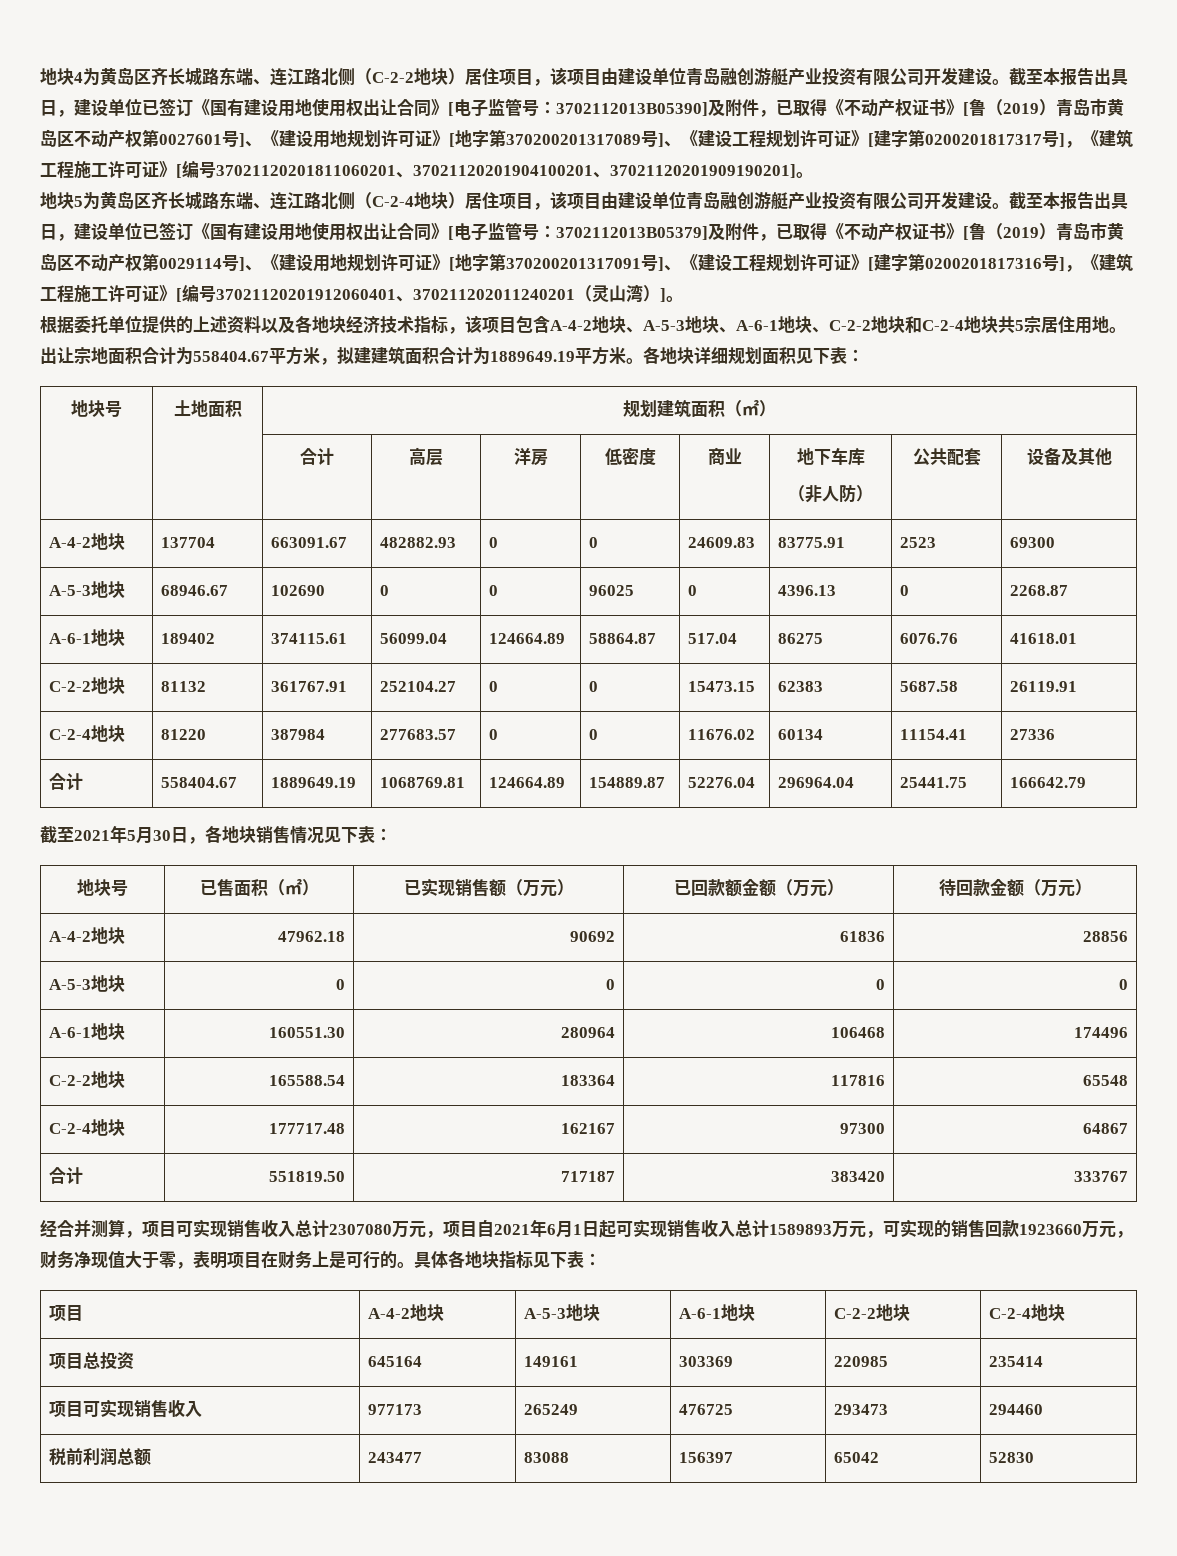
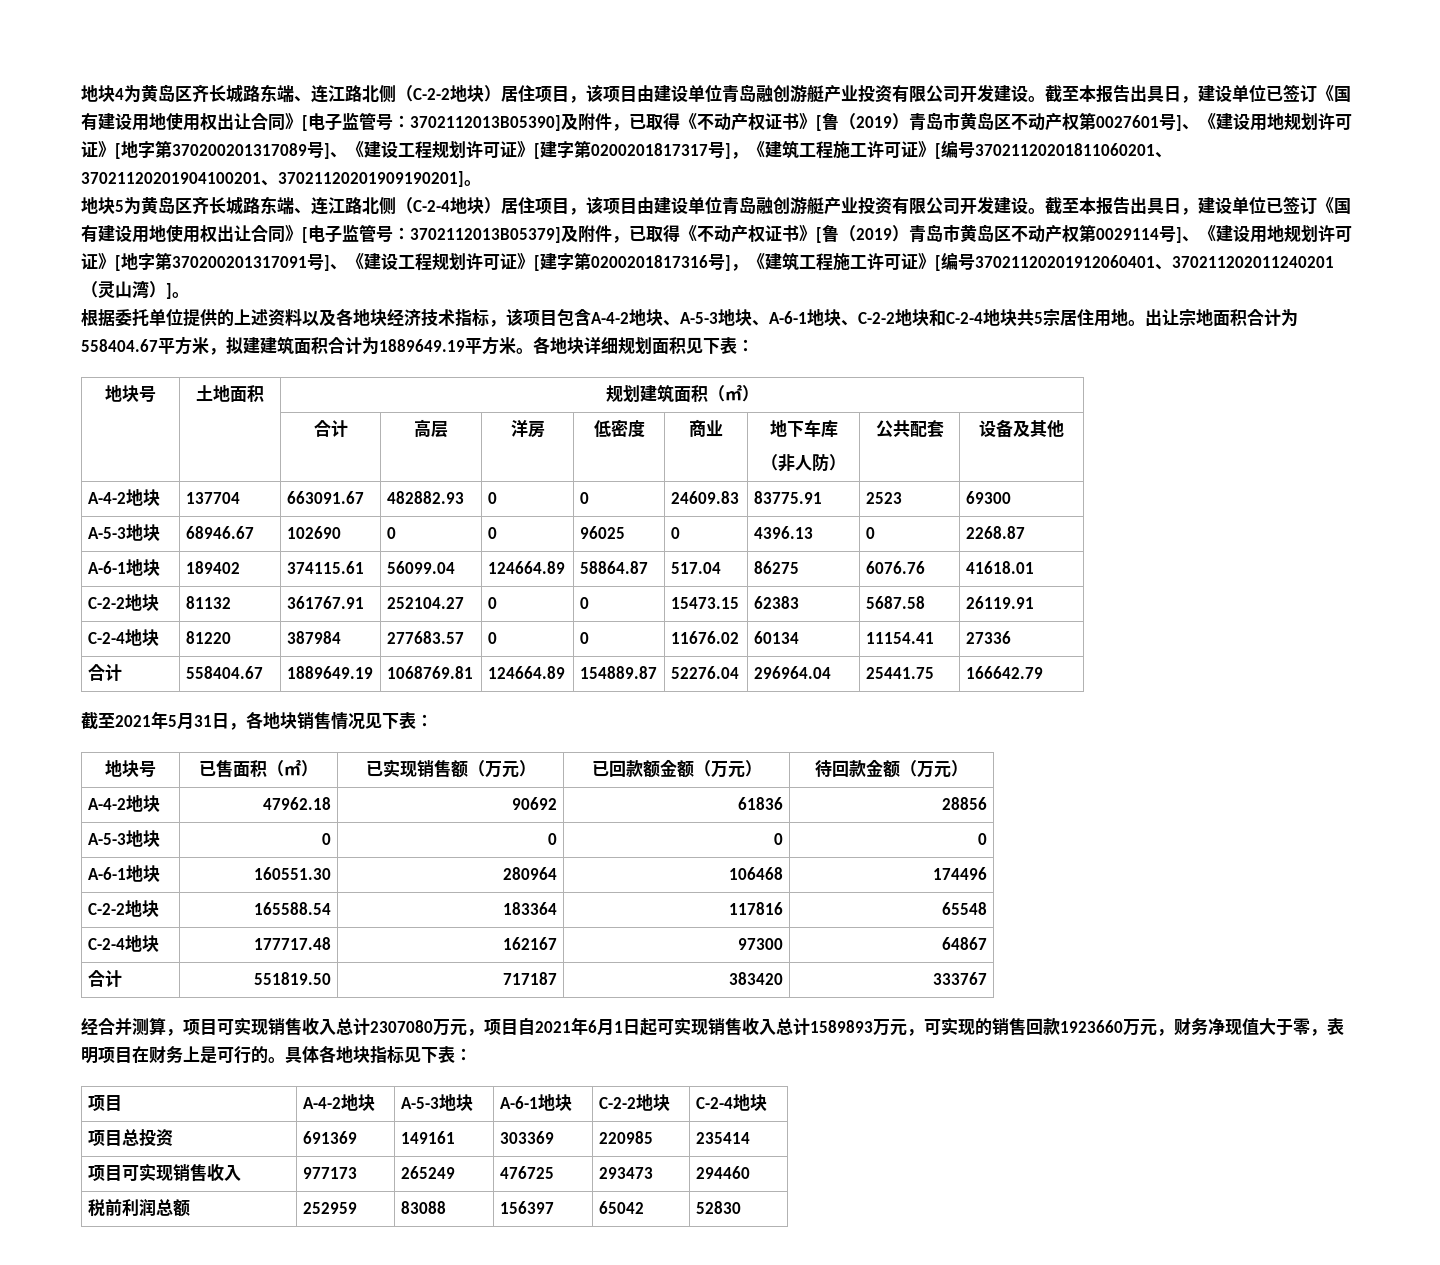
[153,830,171,841] 30 -> [194,715,212,727] 31
[367,1356,422,1367] 645164 -> [302,1131,357,1144] 691369
[367,1452,422,1463] 243477 -> [302,1202,357,1214] 252959

